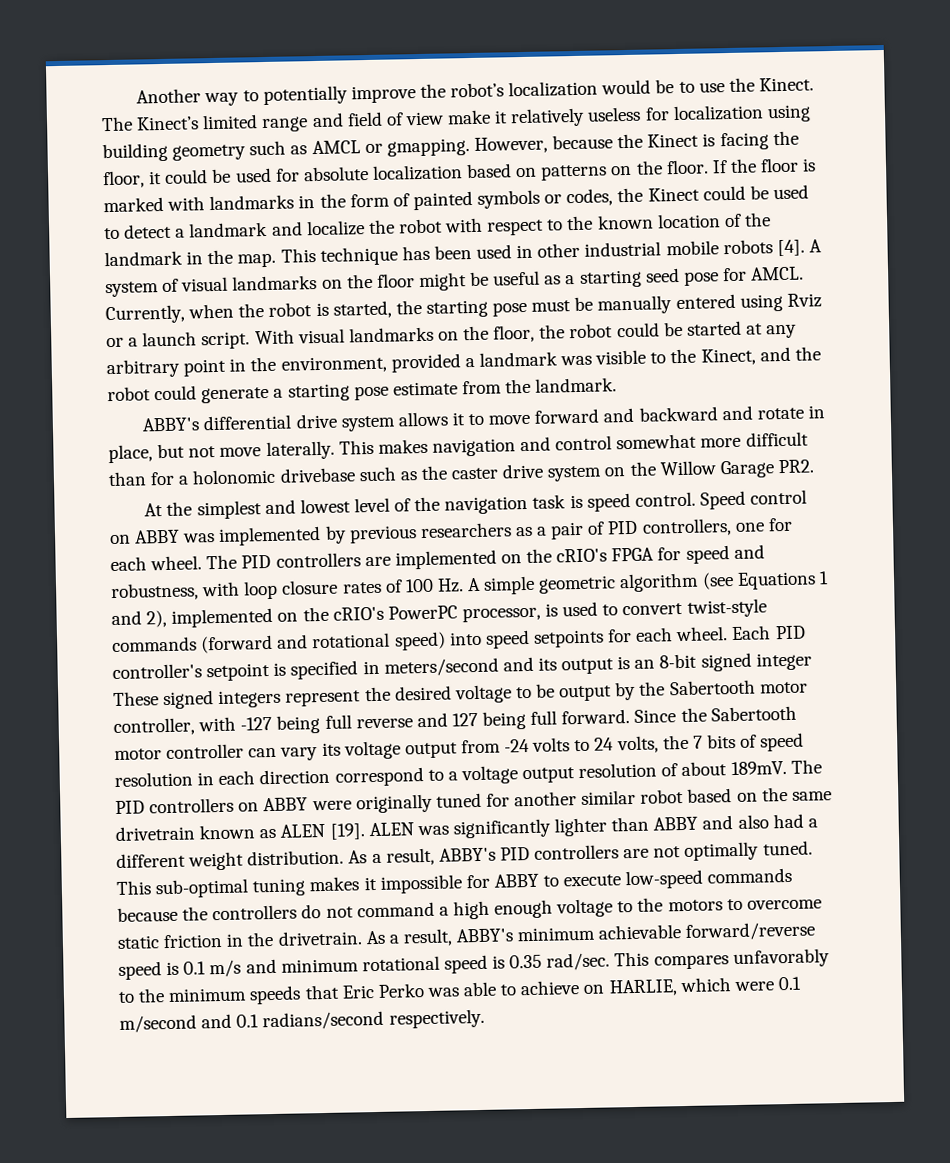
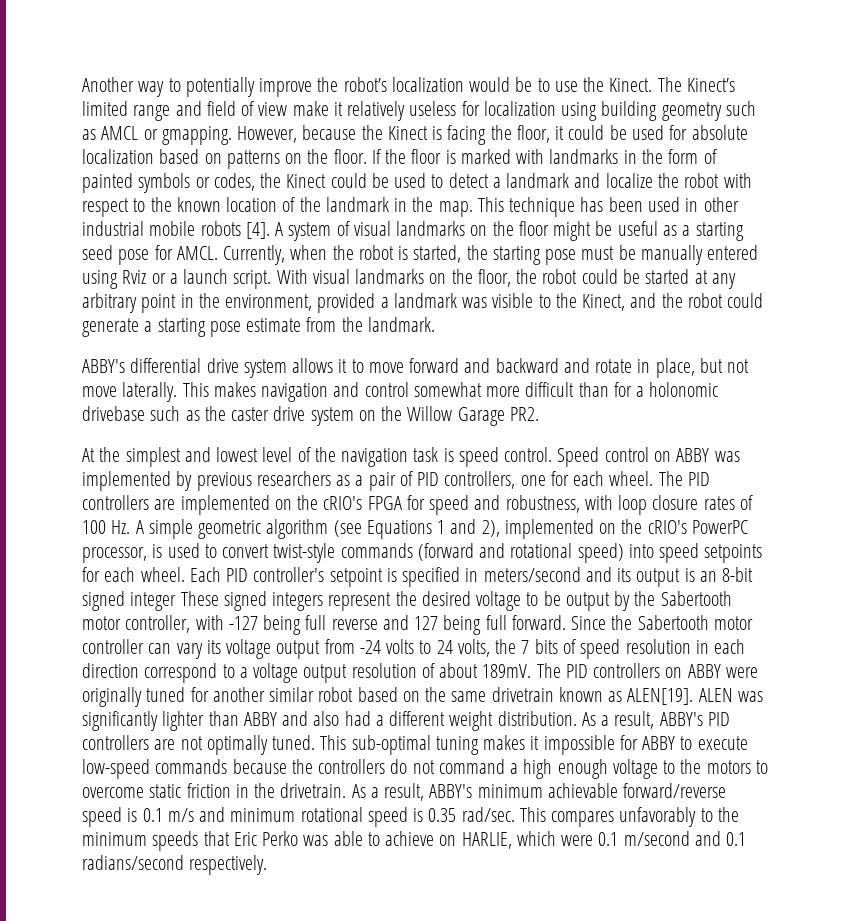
[280,823,365,840] ALEN [19]. -> [627,688,694,705] ALEN[19].

